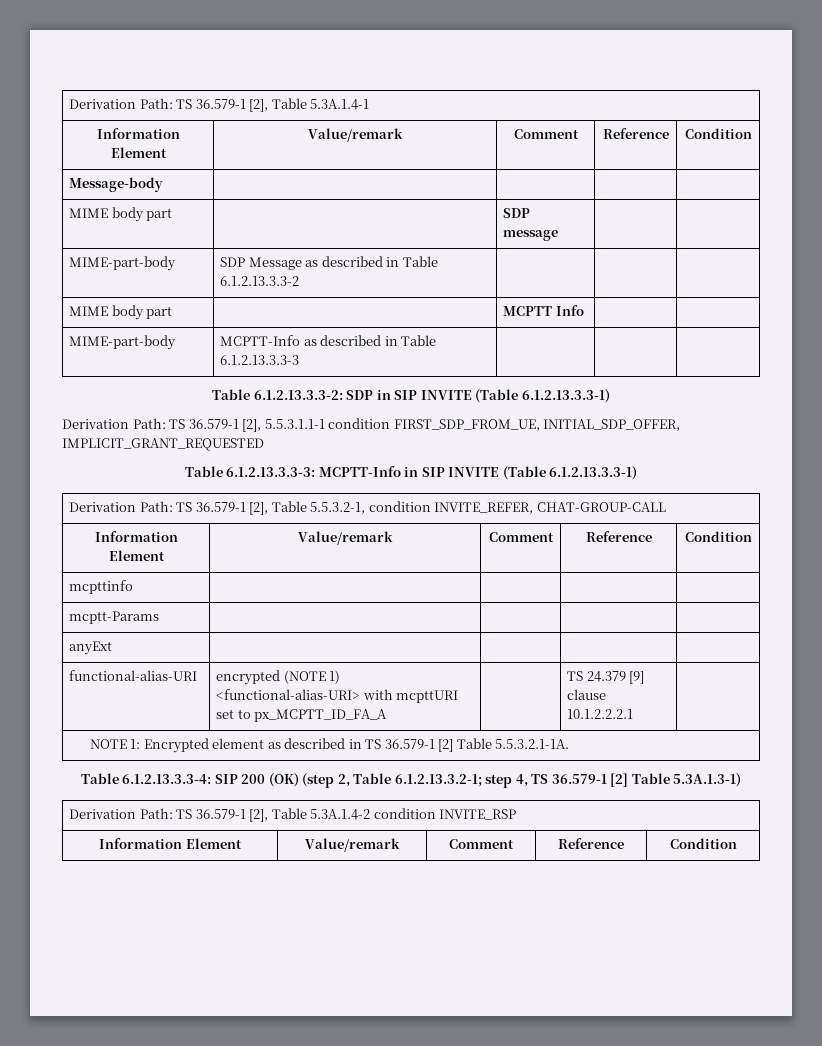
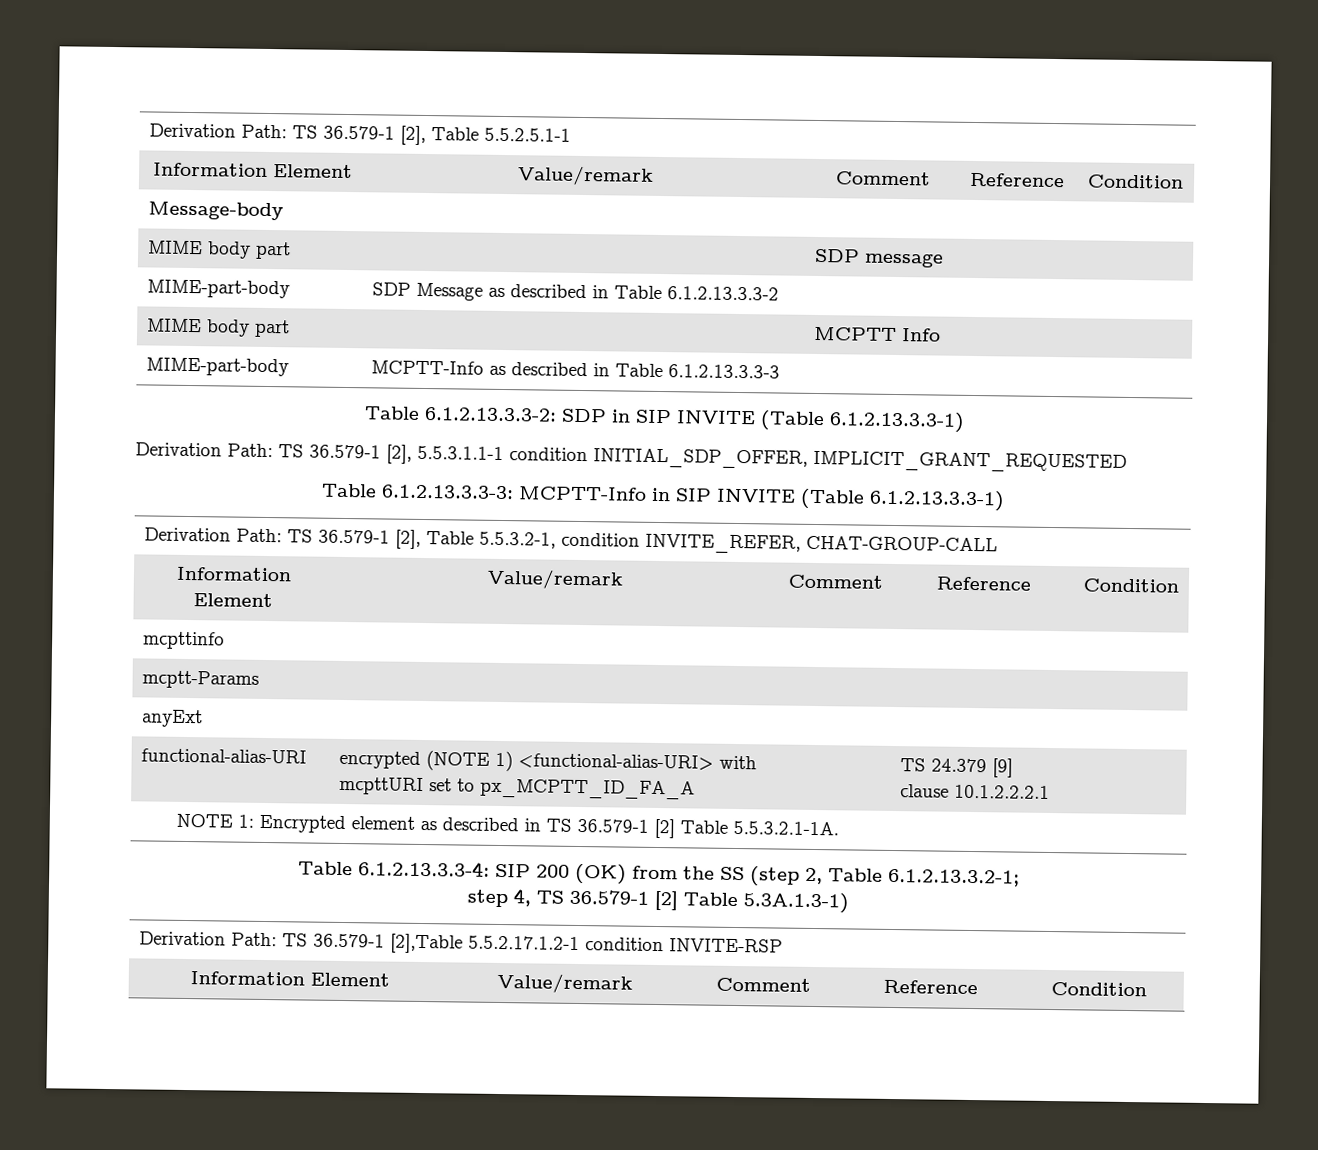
[69,98,370,112] Derivation Path: TS 36.579-1 [2], Table 5.3A.1.4-1 -> [148,123,571,145] Derivation Path: TS 36.579-1 [2], Table 5.5.2.5.1-1
[393,419,540,431] FIRST_SDP_FROM_UE, -> (588, 454) none
(299, 780) none -> [631,865,745,881] from the SS
(482, 780) none -> (1020, 877) //
[249,808,517,822] [2], Table 5.3A.1.4-2 condition INVITE_RSP -> [389,933,783,954] [2],Table 5.5.2.17.1.2-1 condition INVITE-RSP

